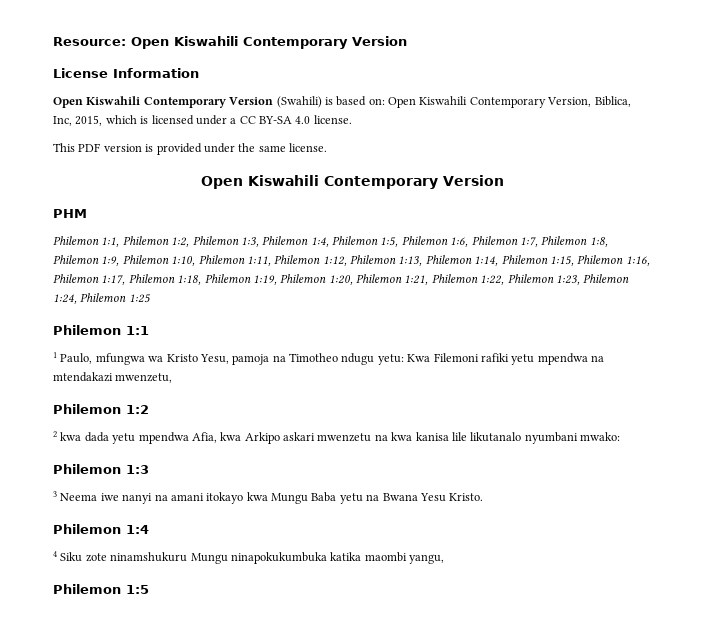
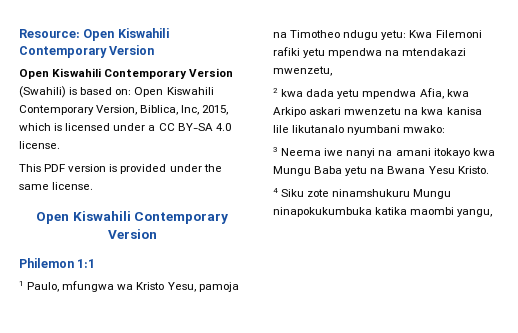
[53,68,199,78] // License Information -> (155, 50) none
[53,209,87,218] [53,236,608,247] [53,255,650,266] [53,274,630,285] [53,293,151,304] // PHM // Philemon 1:1, Philemon 1:2, Philemon 1:3, Philemon 1:4, Philemon 1:5, Philemon 1:6, Philemon 1:7, Philemon 1:8, Philemon 1:9, Philemon 1:10, Philemon 1:11, Philemon 1:12, Philemon 1:13, Philemon 1:14, Philemon 1:15, Philemon 1:16, Philemon 1:17, Philemon 1:18, Philemon 1:19, Philemon 1:20, Philemon 1:21, Philemon 1:22, Philemon 1:23, Philemon 1:24, Philemon 1:25 -> (157, 234) none
[53,404,149,414] // Philemon 1:2 -> (332, 71) none
[53,464,149,474] // Philemon 1:3 -> (446, 129) none
[53,524,149,534] // Philemon 1:4 -> (489, 170) none
[53,584,149,594] // Philemon 1:5 -> (493, 213) none

